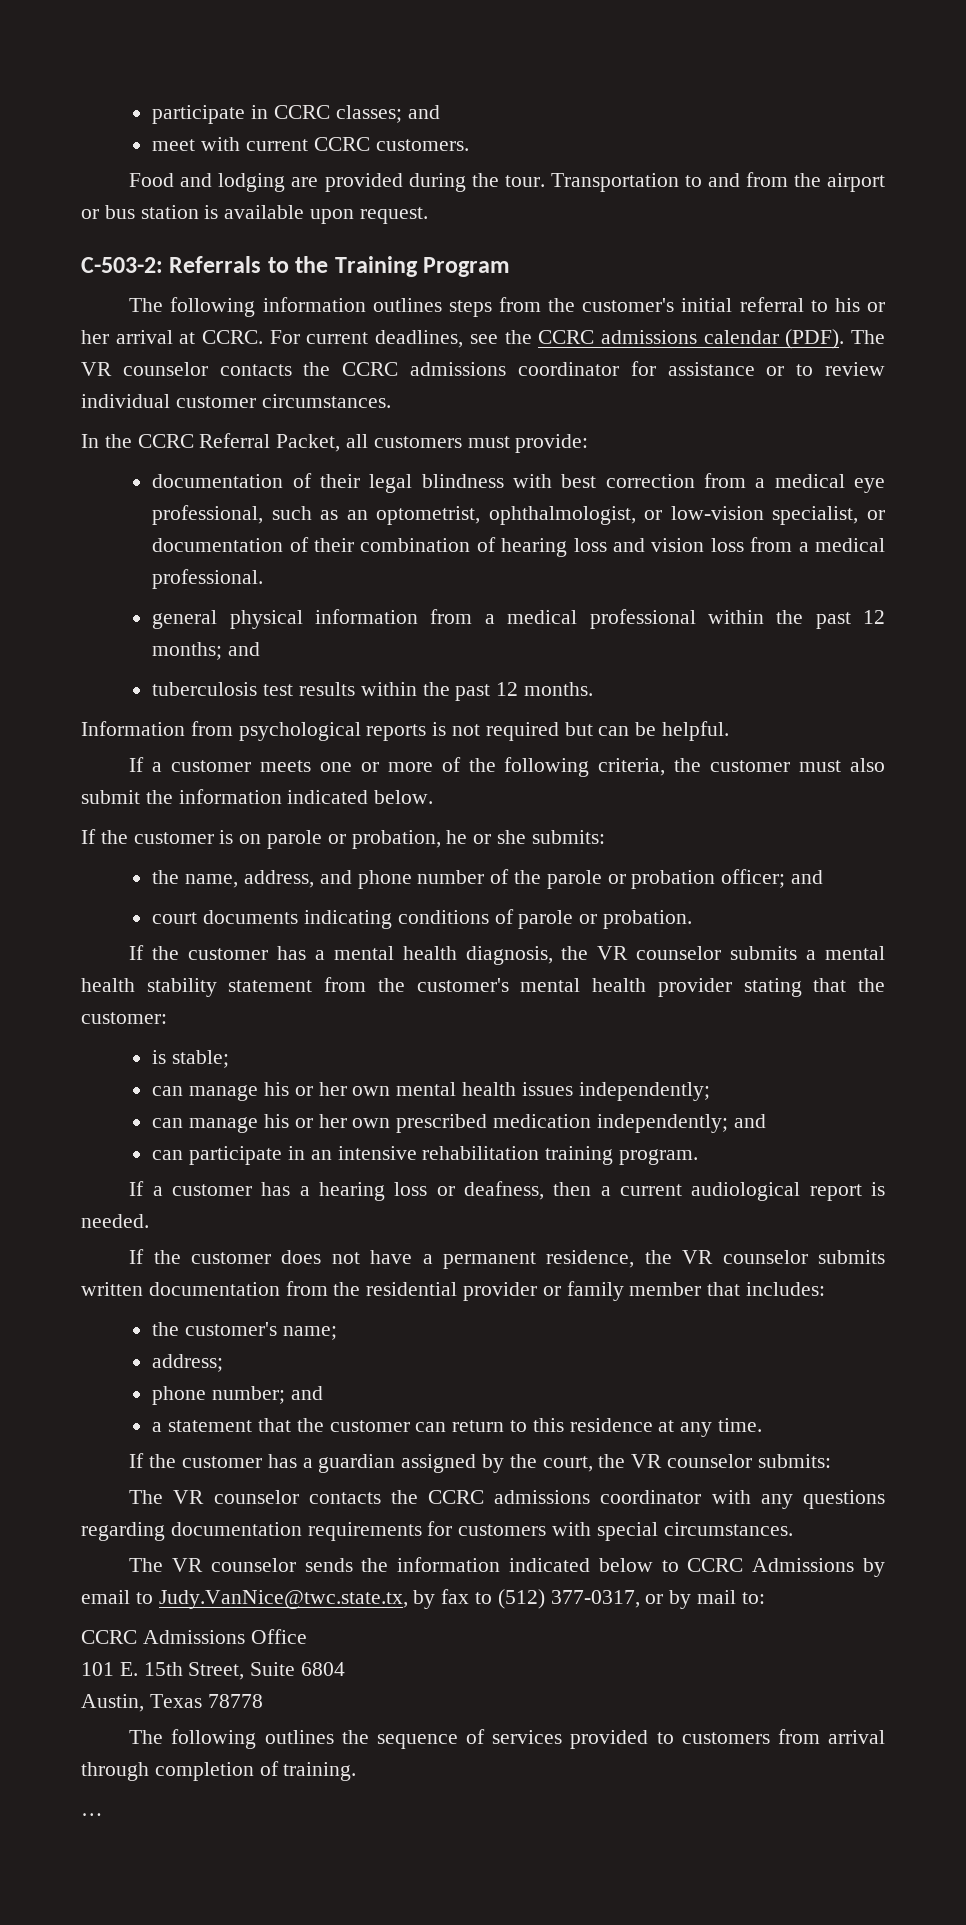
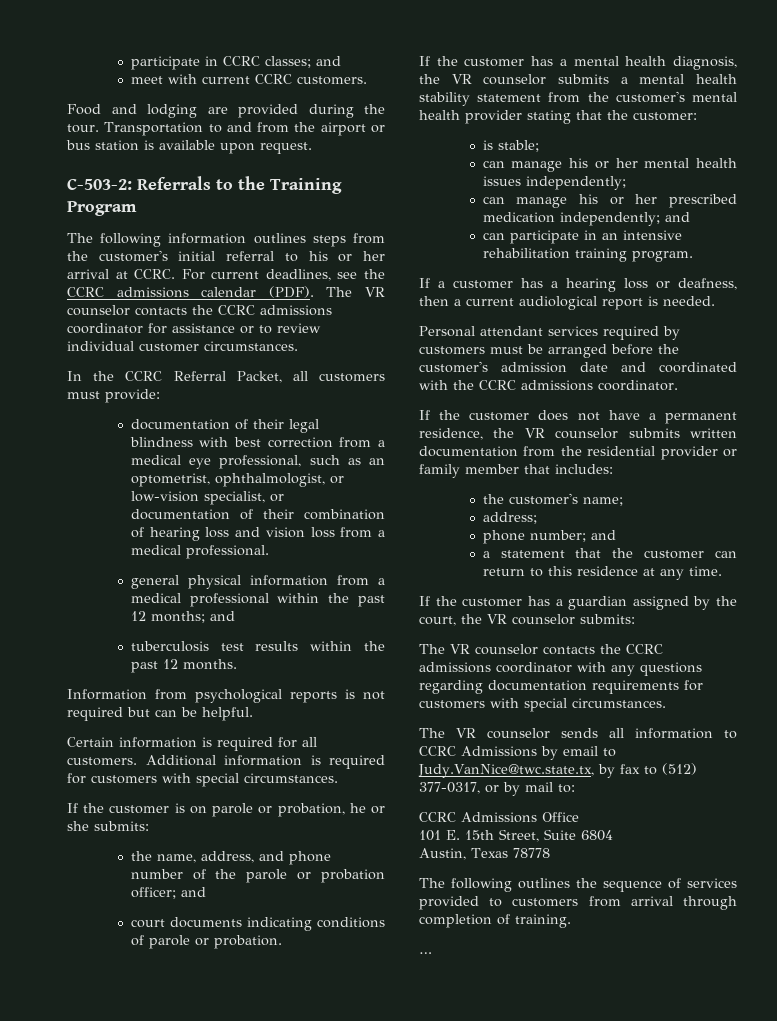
[129,757,885,777] [81,789,434,804] If a customer meets one or more of the following criteria, the customer must also submit the information indicated below. -> [67,737,317,751] [67,755,385,769] [67,773,338,787] Certain information is required for all customers. Additional information is required for customers with special circumstances.
[352,1086,391,1096] own -> (638, 163) none
[352,1118,391,1128] own -> (658, 199) none
(149, 1221) none -> [419,326,680,340] [419,344,679,358] [419,361,737,373] [419,380,678,391] // Personal attendant services required by customers must be arranged before the customer's admission date and coordinated with the CCRC admissions coordinator.
[361,1557,653,1572] the information indicated below -> [609,728,713,739] all information

